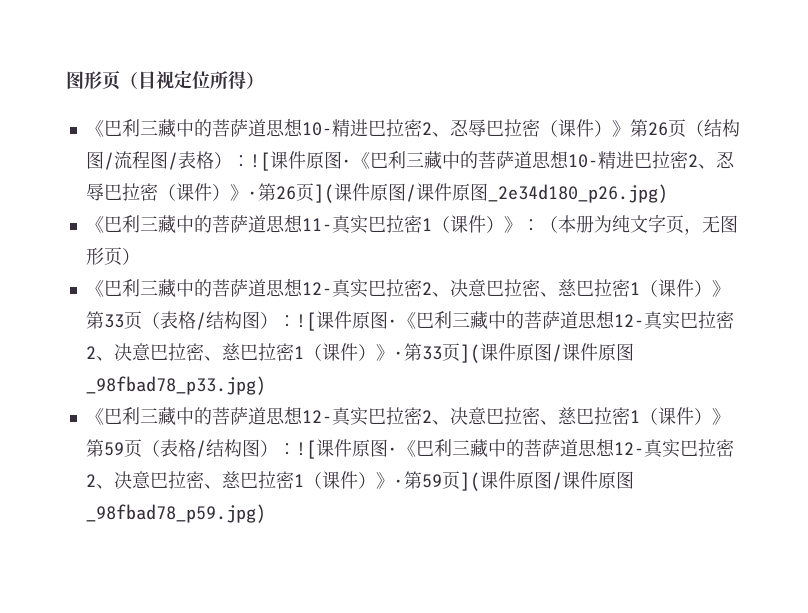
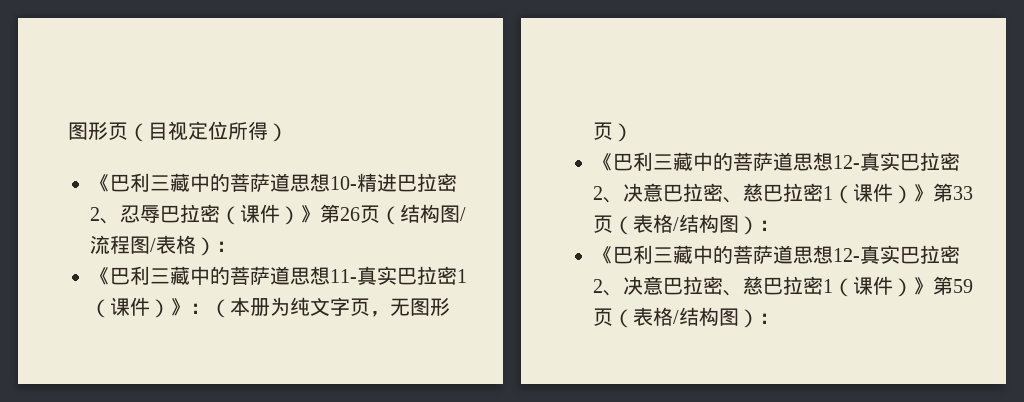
[249,150,735,171] [85,183,668,203] ![课件原图·《巴利三藏中的菩萨道思想10-精进巴拉密2、忍辱巴拉密（课件）》·第26页](课件原图/课件原图_2e34d180_p26.jpg) -> (236, 246) none
[295,310,734,331] [85,343,634,363] [85,376,266,395] ![课件原图·《巴利三藏中的菩萨道思想12-真实巴拉密2、决意巴拉密、慈巴拉密1（课件）》·第33页](课件原图/课件原图_98fbad78_p33.jpg) -> (779, 225) none
[295,438,734,459] [85,471,634,491] [85,504,266,523] ![课件原图·《巴利三藏中的菩萨道思想12-真实巴拉密2、决意巴拉密、慈巴拉密1（课件）》·第59页](课件原图/课件原图_98fbad78_p59.jpg) -> (779, 318) none

